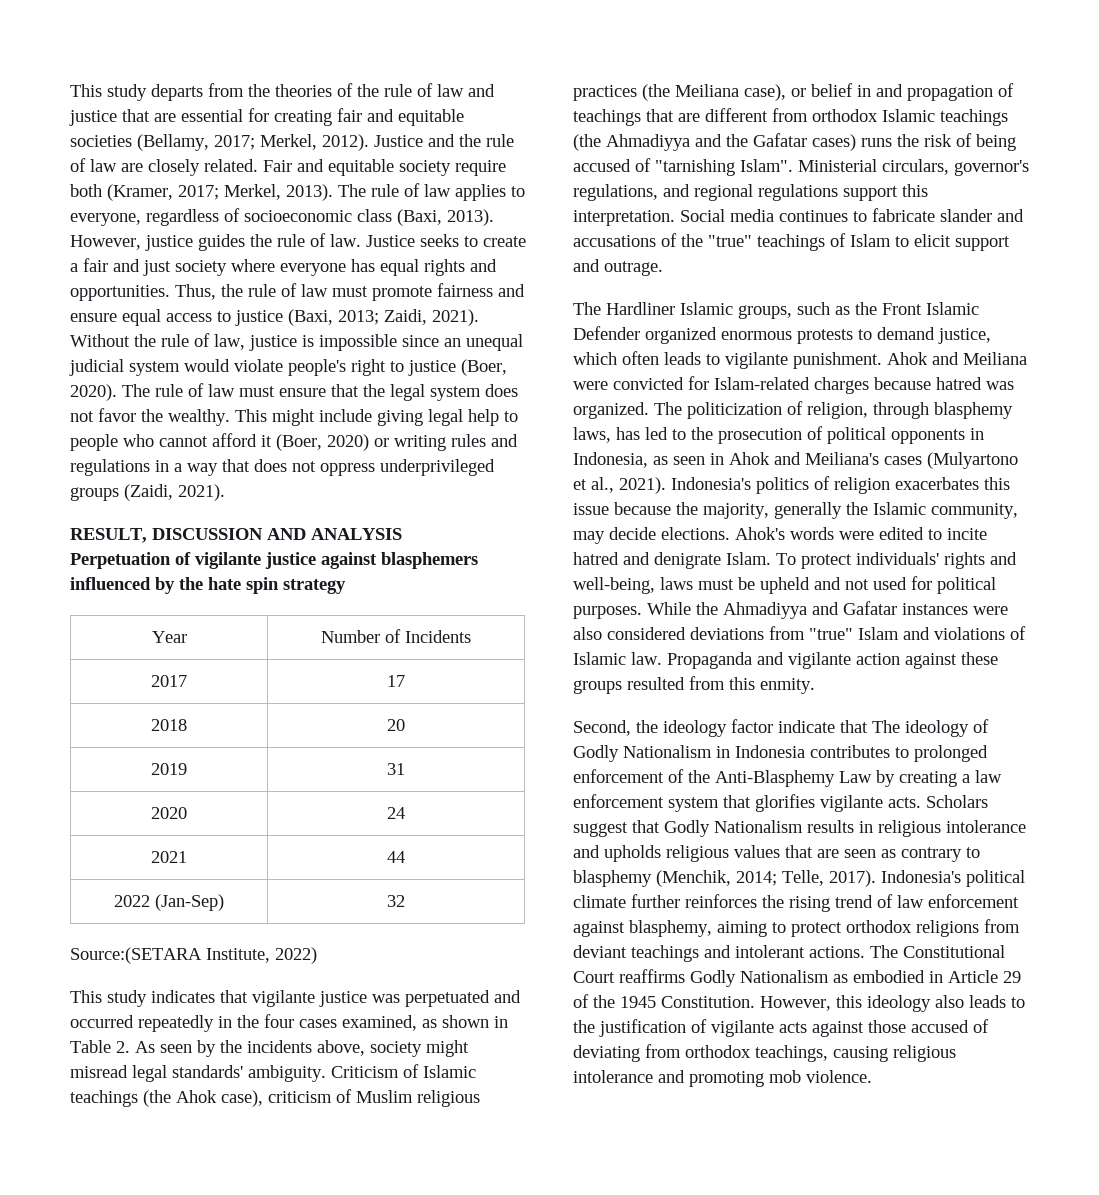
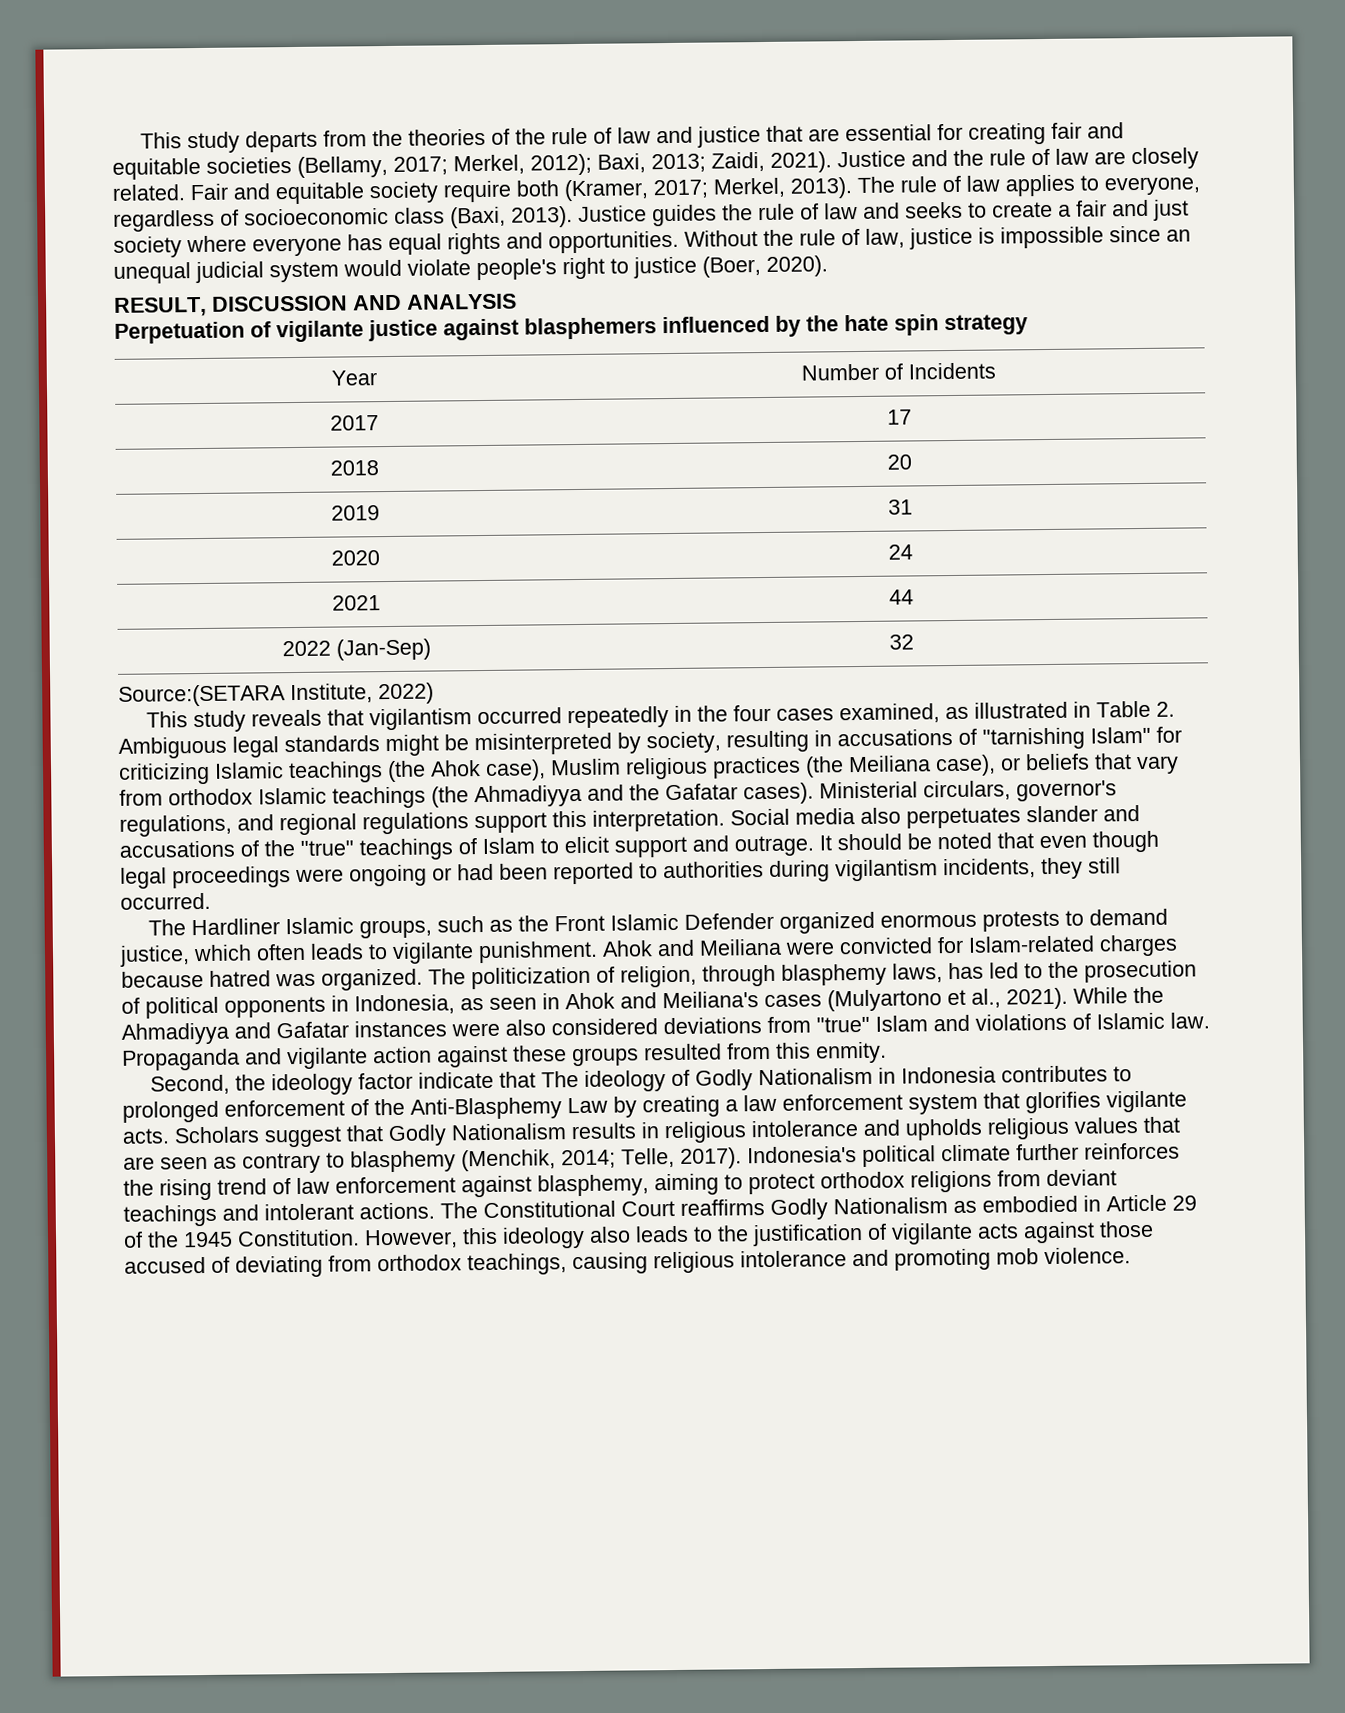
[322,134,369,151] 2012). -> [530,151,832,176] 2012); Baxi, 2013; Zaidi, 2021).
[70,235,193,251] However, justice -> [578,205,647,222] Justice
[330,234,415,247] law. Justice -> [824,202,900,220] law and
[175,283,525,301] [70,309,479,326] Thus, the rule of law must promote fairness and ensure equal access to justice (Baxi, 2013; Zaidi, 2021). -> (679, 242) none
[122,383,518,401] [70,408,518,426] [70,433,518,451] [70,459,495,476] [70,484,225,501] The rule of law must ensure that the legal system does not favor the wealthy. This might include giving legal help to people who cannot afford it (Boer, 2020) or writing rules and regulations in a way that does not oppress underprivileged groups (Zaidi, 2021). -> (828, 266) none
[151,990,521,1007] indicates that vigilante justice was perpetuated and -> [251,708,473,731] reveals that vigilantism
[442,1015,489,1028] shown -> [974,701,1069,719] illustrated
[135,1040,469,1057] [70,1064,419,1082] As seen by the incidents above, society might misread legal standards' ambiguity. Criticism of -> [118,726,1182,759] [118,762,210,785] Ambiguous legal standards might be misinterpreted by society, resulting in accusations of "tarnishing Islam" for criticizing
[268,1089,352,1103] criticism of -> (546, 770) none
[811,83,1014,101] [573,108,768,126] belief in and propagation of teachings that are different -> [1025,753,1179,775] beliefs that vary
[812,133,1016,151] [573,158,793,176] cases) runs the risk of being accused of "tarnishing Islam". -> [743,782,814,805] cases).
[779,208,935,222] continues to fabricate -> [860,807,1021,829] also perpetuates
(663, 268) none -> [819,830,1159,853] [120,857,1121,889] [120,892,211,910] It should be noted that even though legal proceedings were ongoing or had been reported to authorities during vigilantism incidents, they still occurred.
[671,476,1010,494] [573,502,1018,519] [573,527,987,544] [573,552,1017,569] [573,576,996,594] [573,606,642,619] Indonesia's politics of religion exacerbates this issue because the majority, generally the Islamic community, may decide elections. Ahok's words were edited to incite hatred and denigrate Islam. To protect individuals' rights and well-being, laws must be upheld and not used for political purposes. -> (1068, 998) none

